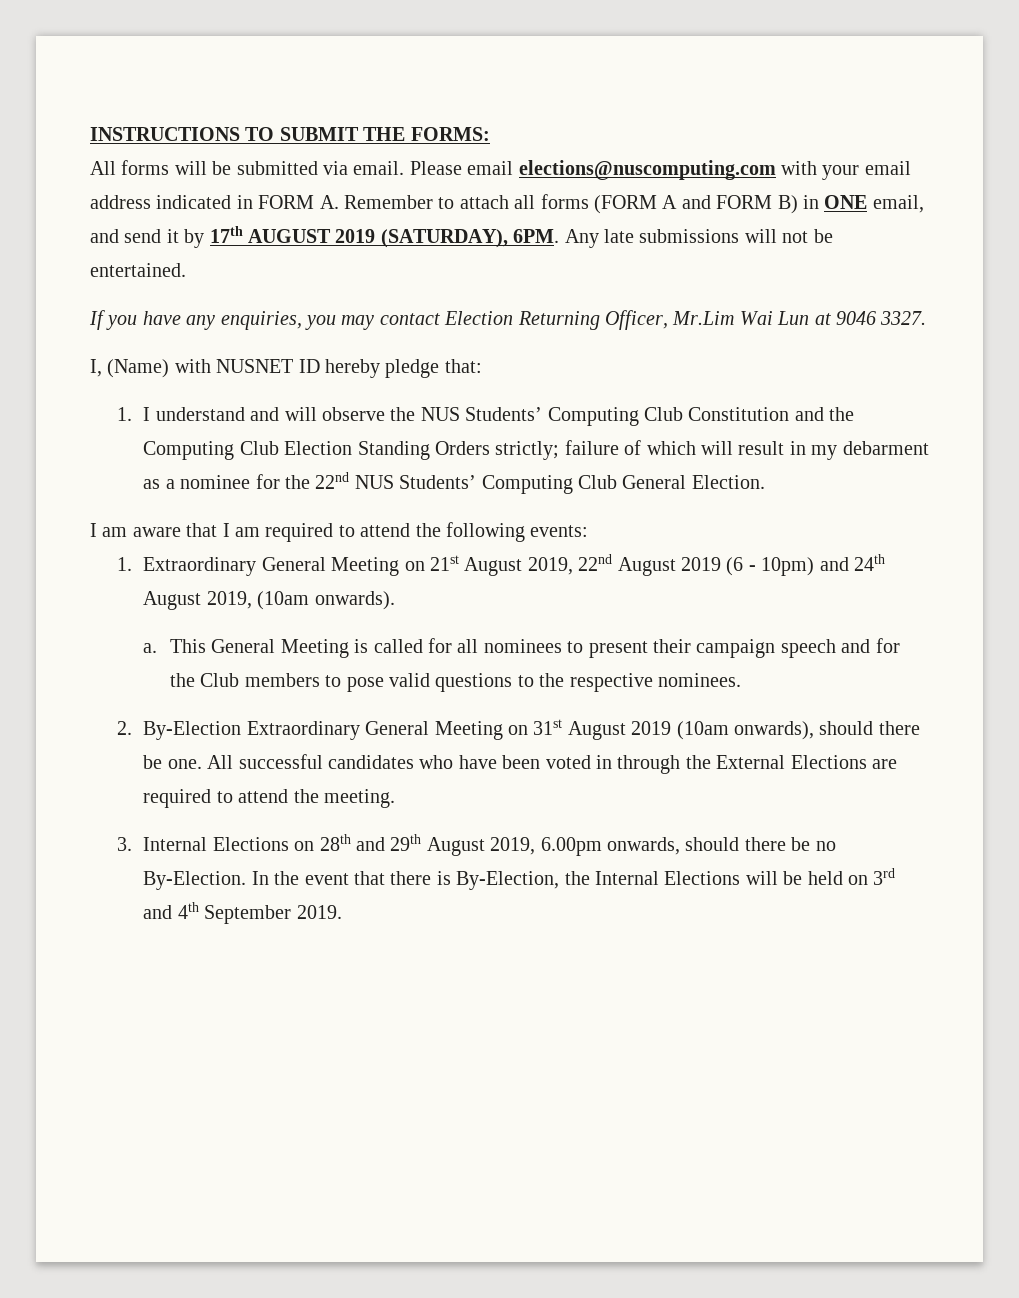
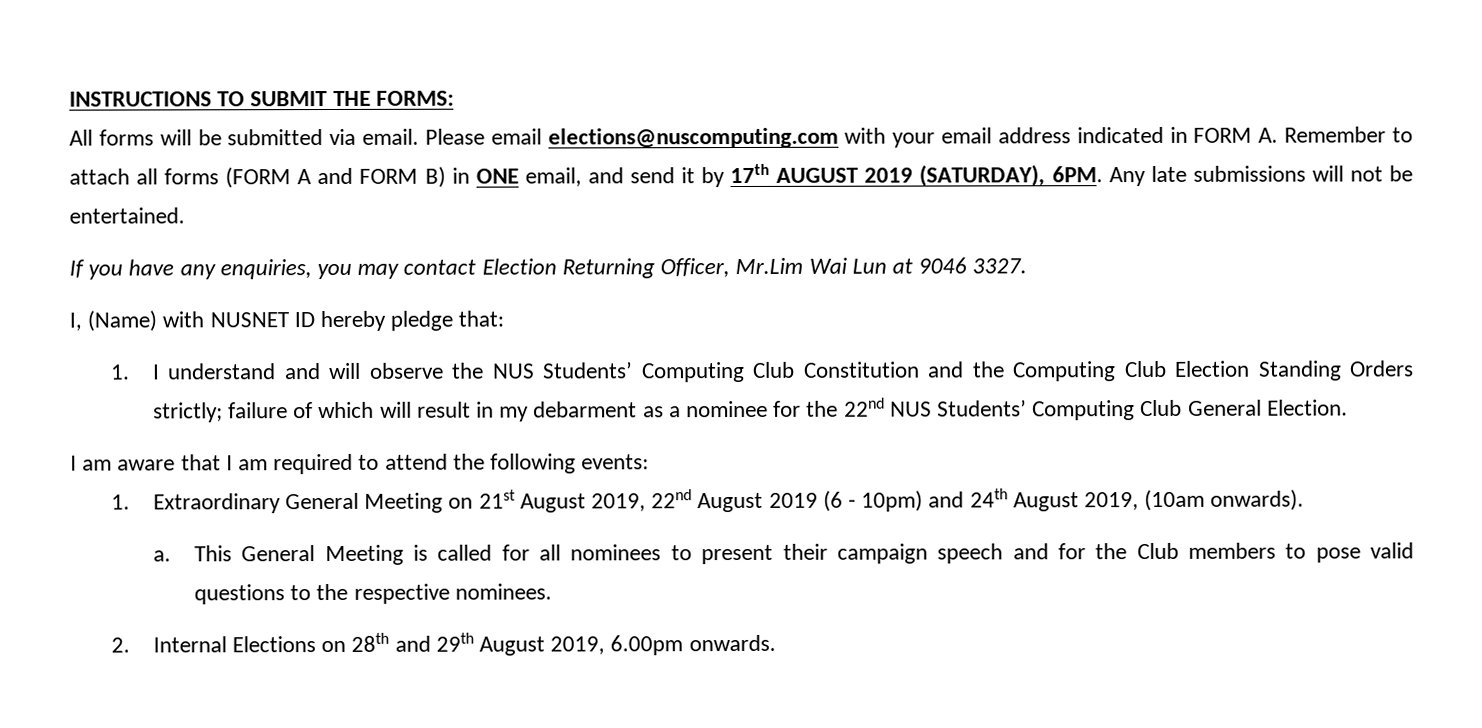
[143,719,920,740] [143,754,897,774] [143,789,395,808] [116,837,132,851] By-Election Extraordinary General Meeting on 31st August 2019 (10am onwards), should there be one. All successful candidates who have been voted in through the External Elections are required to attend the meeting. // 3. -> (131, 645) none
[606,837,836,855] [143,868,896,890] [143,902,342,924] onwards, should there be no By-Election. In the event that there is By-Election, the Internal Elections will be held on 3rd and 4th September 2019. -> [688,634,776,652] onwards.

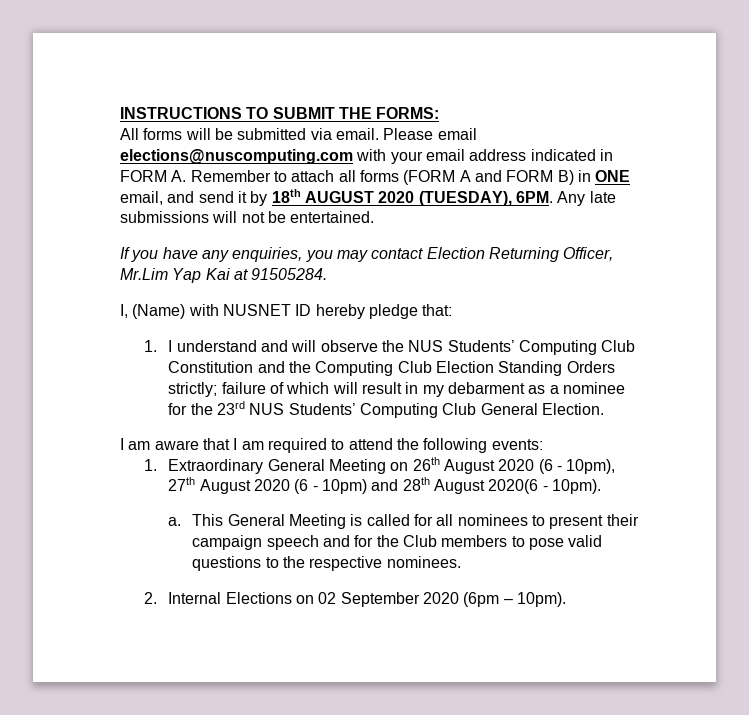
[730,163,1046,187] 17th AUGUST 2019 (SATURDAY), -> [271,189,512,206] 18th AUGUST 2020 (TUESDAY),
[808,257,1028,274] Wai Lun at 9046 3327. -> [172,268,328,283] Yap Kai at 91505284.
[843,397,885,417] 22nd -> [216,401,245,415] 23rd
[478,488,1305,513] 21st August 2019, 22nd August 2019 (6 - 10pm) and 24th August 2019, (10am onwards). -> [412,457,616,474] [168,477,601,494] 26th August 2020 (6 - 10pm), 27th August 2020 (6 - 10pm) and 28th August 2020(6 - 10pm).
[351,632,776,656] 28th and 29th August 2019, 6.00pm onwards. -> [318,592,566,607] 02 September 2020 (6pm – 10pm).

